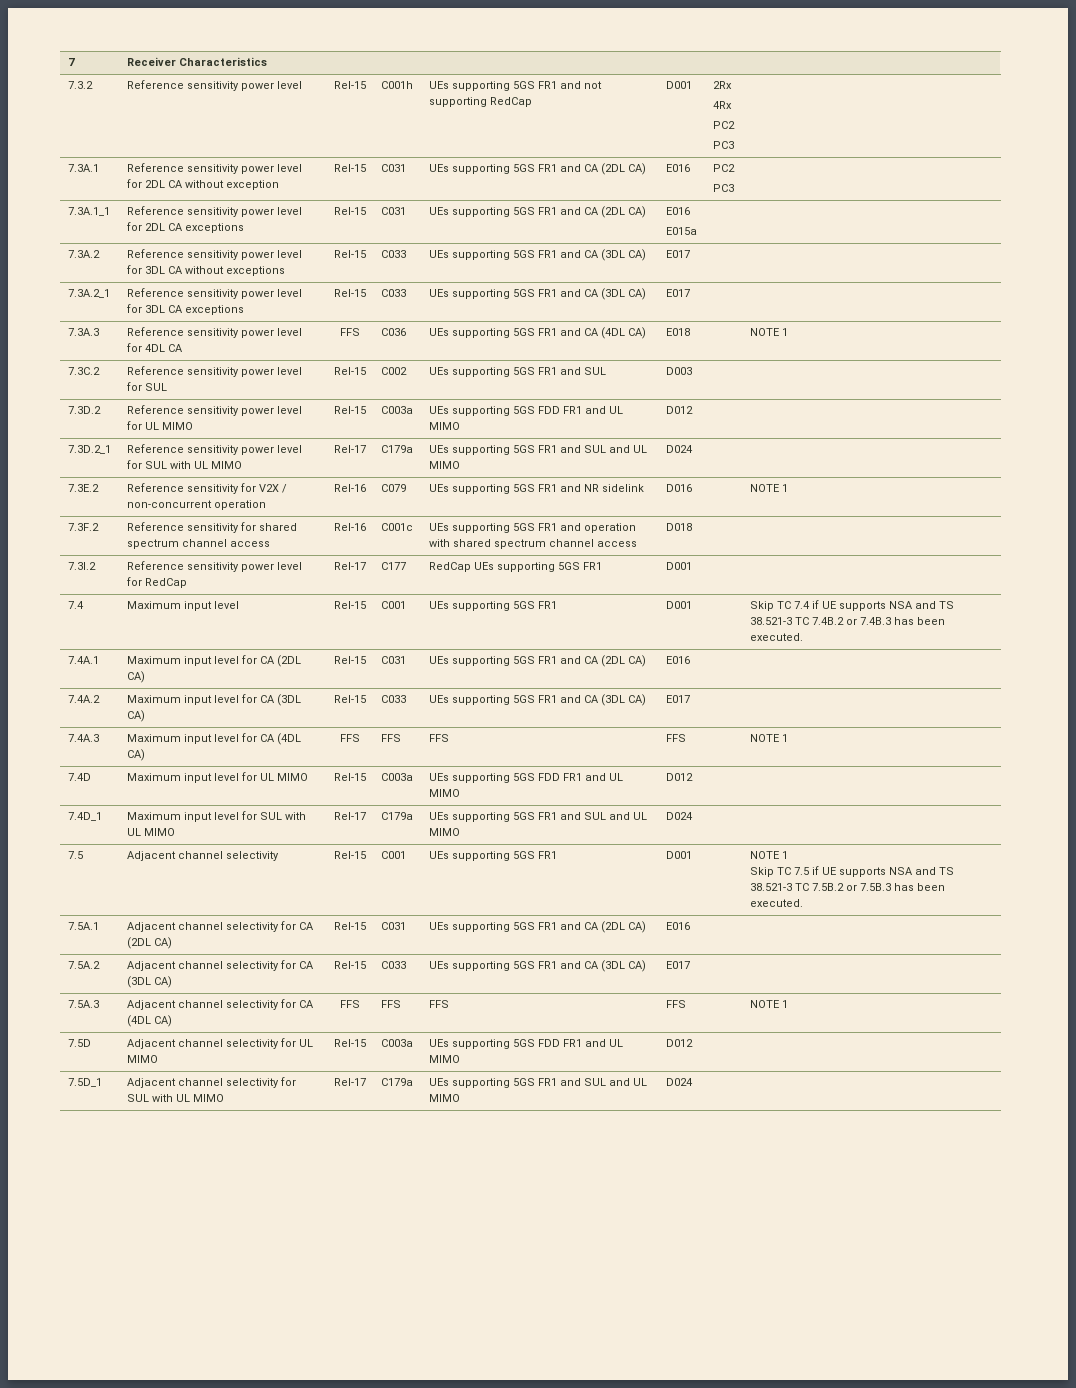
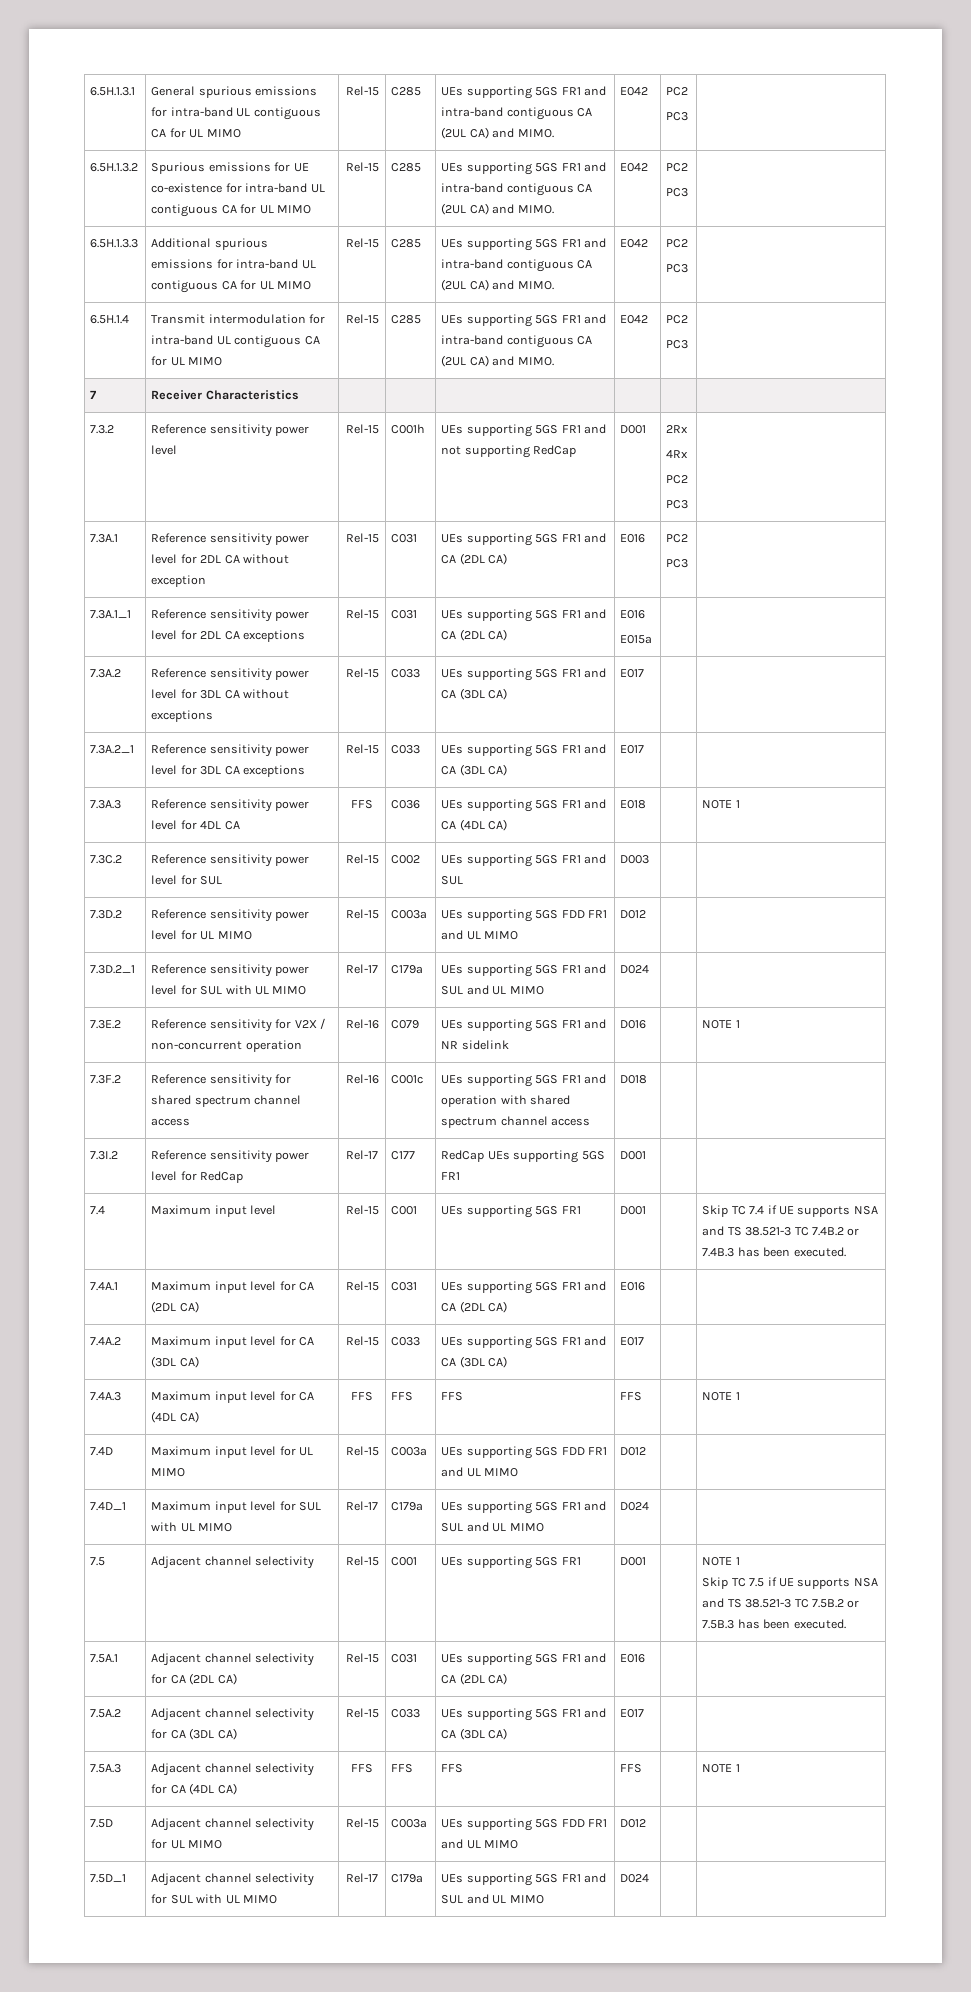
(67, 62) none -> [90,87,136,96] [151,86,318,98] [151,107,321,120] [151,128,241,138] [345,86,379,96] [391,87,422,96] [441,86,606,99] [441,107,593,120] [441,127,554,139] [620,87,649,96] [666,87,689,96] [666,112,689,121] [90,163,139,172] [151,162,309,174] [151,183,325,193] [151,204,311,217] [345,162,379,172] [391,163,422,172] [441,162,606,175] [441,183,593,196] [441,203,554,215] [620,163,649,172] [666,163,689,172] [666,188,689,197] [90,239,139,248] [151,238,268,250] [151,259,316,269] [151,280,311,293] [345,238,379,248] [391,239,422,248] [441,238,606,251] [441,259,593,272] [441,279,554,291] [620,239,649,248] [666,239,689,248] [666,264,689,273] [90,315,130,324] [151,314,326,324] [151,335,320,348] [151,356,223,366] [345,314,379,324] [391,315,422,324] [441,314,606,327] [441,335,593,348] [441,355,554,367] [620,315,649,324] [666,315,689,324] [666,340,689,349] 6.5H.1.3.1 | General spurious emissions for intra-band UL contiguous CA for UL MIMO | Rel-15 | C285 | UEs supporting 5GS FR1 and intra-band contiguous CA (2UL CA) and MIMO. | E042 | PC2 // PC3 | // 6.5H.1.3.2 | Spurious emissions for UE co-existence for intra-band UL contiguous CA for UL MIMO | Rel-15 | C285 | UEs supporting 5GS FR1 and intra-band contiguous CA (2UL CA) and MIMO. | E042 | PC2 // PC3 | // 6.5H.1.3.3 | Additional spurious emissions for intra-band UL contiguous CA for UL MIMO | Rel-15 | C285 | UEs supporting 5GS FR1 and intra-band contiguous CA (2UL CA) and MIMO. | E042 | PC2 // PC3 | // 6.5H.1.4 | Transmit intermodulation for intra-band UL contiguous CA for UL MIMO | Rel-15 | C285 | UEs supporting 5GS FR1 and intra-band contiguous CA (2UL CA) and MIMO. | E042 | PC2 // PC3 | //

